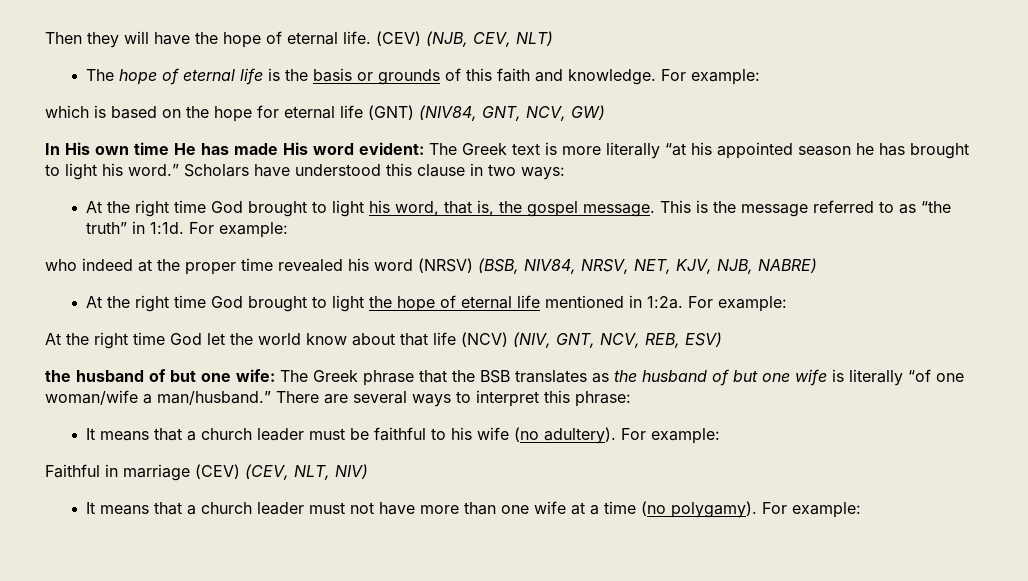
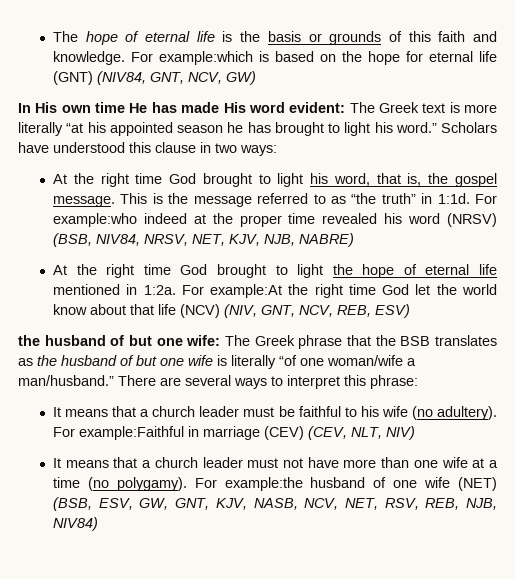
[45,31,553,48] Then they will have the hope of eternal life. (CEV) (NJB, CEV, NLT) // -> (53, 36) none
[691,69,761,85] [45,105,89,118] example: // which -> [159,51,254,65] example:which
[219,222,289,238] [45,259,77,271] example: // who -> [53,213,138,227] example:who
[718,296,788,312] [45,333,61,345] example: // At -> [210,284,283,298] example:At
[651,428,721,444] [45,464,100,478] example: // Faithful -> [79,426,185,440] example:Faithful
[792,502,862,518] example: -> [224,477,497,491] [53,497,498,511] [53,517,99,531] example:the husband of one wife (NET) (BSB, ESV, GW, GNT, KJV, NASB, NCV, NET, RSV, REB, NJB, NIV84)

